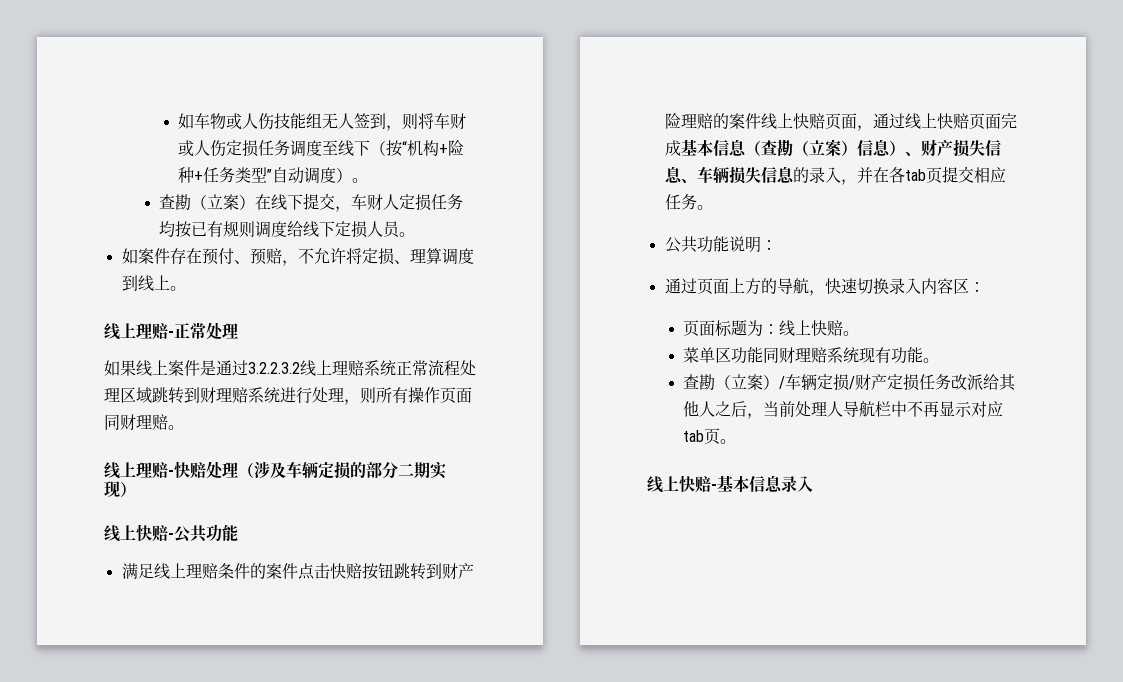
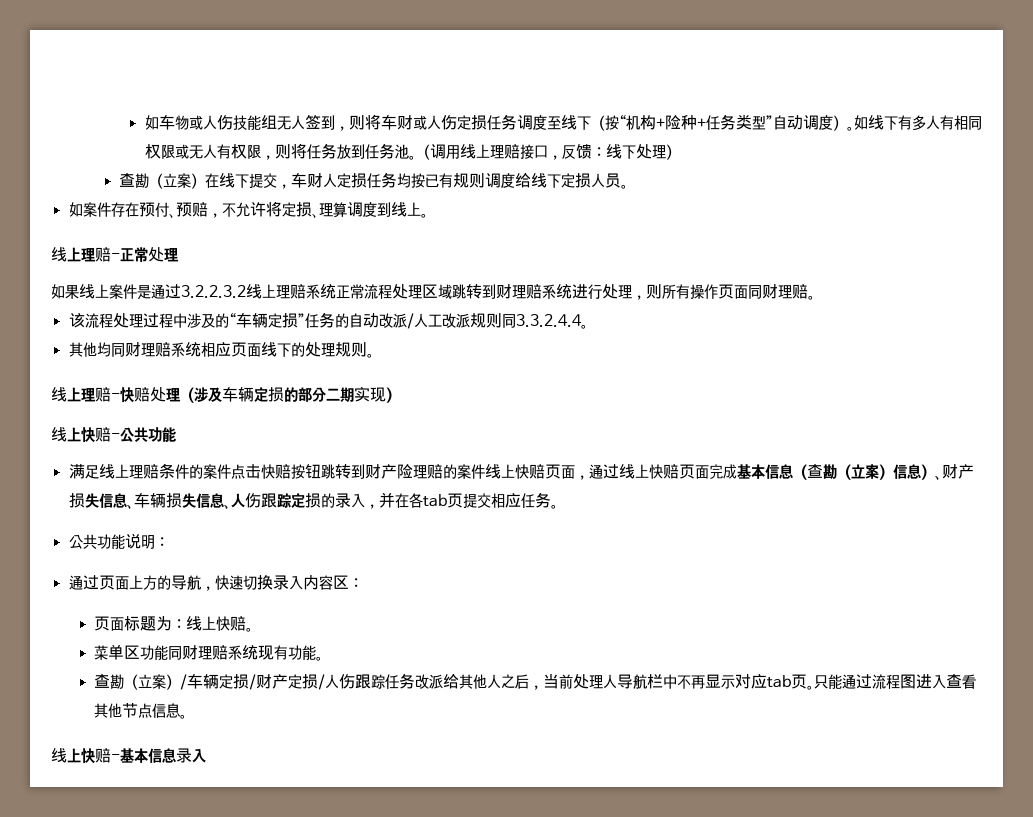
(369, 180) none -> [853,115,982,131] [144,143,680,160] 如线下有多人有相同权限或无人有权限，则将任务放到任务池。（调用线上理赔接口，反馈：线下处理）
(184, 427) none -> [68,312,588,329] [68,342,374,358] // 该流程处理过程中涉及的“车辆定损”任务的自动改派/人工改派规则同3.3.2.4.4。 // 其他均同财理赔系统相应页面线下的处理规则。
(794, 174) none -> [223,493,321,509] 、人伤跟踪定损
(920, 382) none -> [317,674,385,690] /人伤跟踪
(737, 441) none -> [813,674,976,689] [93,703,187,719] 只能通过流程图进入查看其他节点信息。

